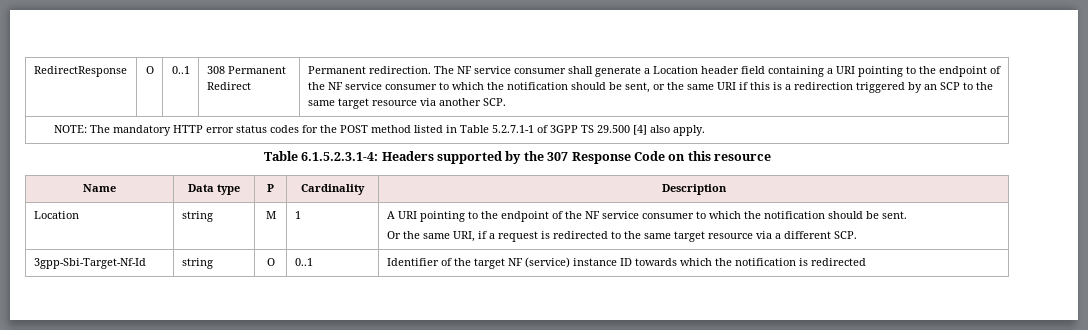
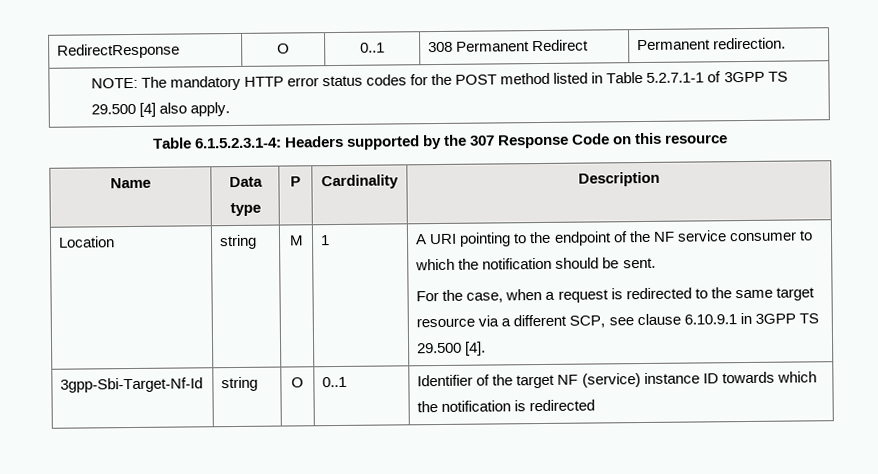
[433,66,1001,77] [307,82,993,93] [307,98,506,109] The NF service consumer shall generate a Location header field containing a URI pointing to the endpoint of the NF service consumer to which the notification should be sent, or the same URI if this is a redirection triggered by an SCP to the same target resource via another SCP. -> (787, 43) none
[386,231,487,242] Or the same URI, if -> [416,288,543,303] For the case, when
[833,231,857,239] SCP. -> [569,312,819,328] [417,341,487,356] SCP, see clause 6.10.9.1 in 3GPP TS 29.500 [4].

